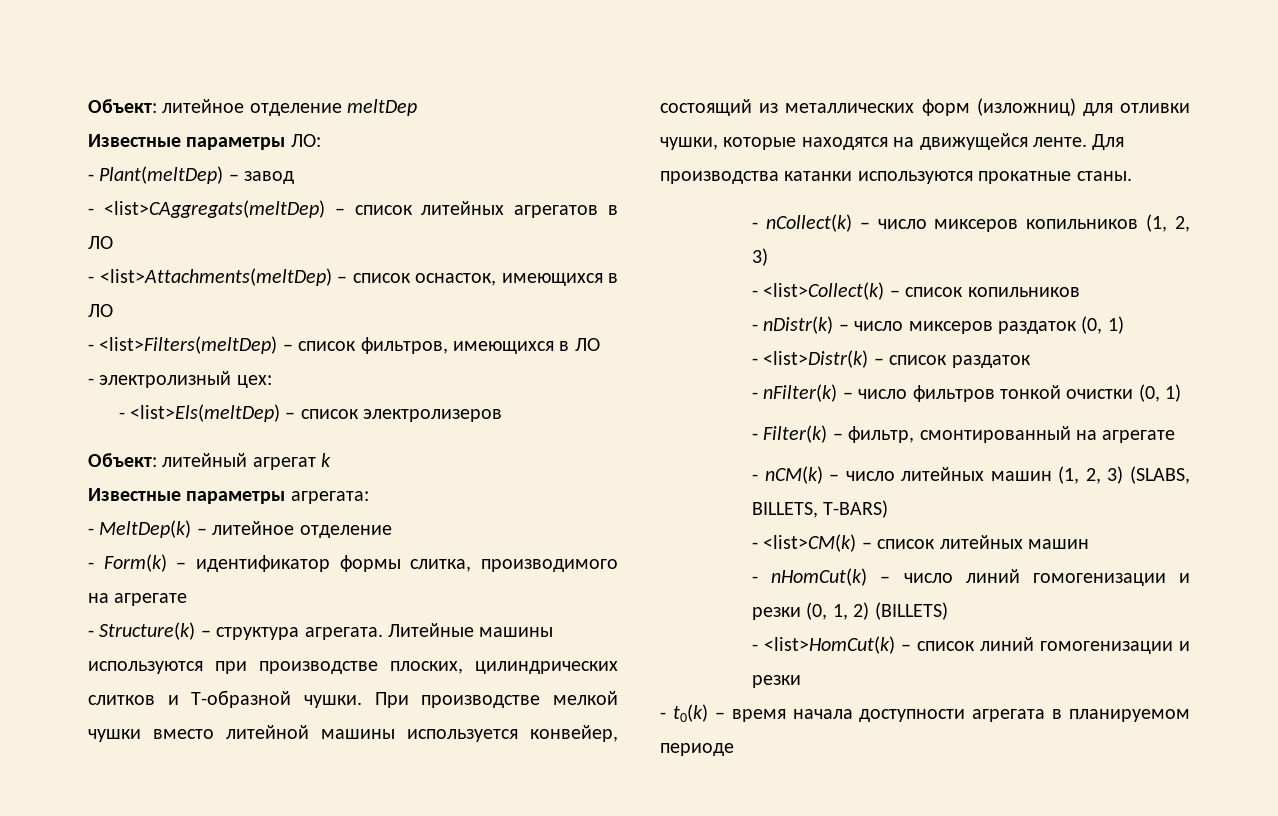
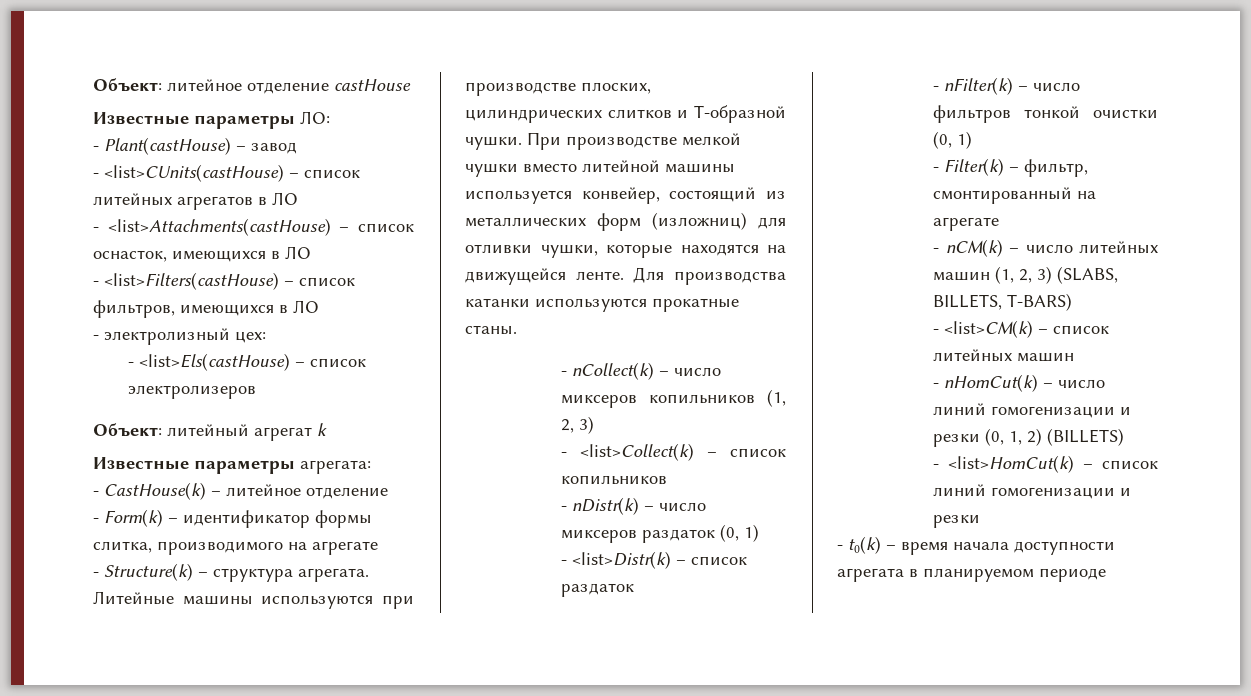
[347,99,418,116] meltDep -> [334,79,411,91] castHouse
[99,166,224,184] Plant(meltDep) -> [104,137,231,155] Plant(castHouse)
[103,200,325,218] <list>CAggregats(meltDep) -> [104,164,284,182] <list>CUnits(castHouse)
[99,268,332,286] <list>Attachments(meltDep) -> [107,218,331,236] <list>Attachments(castHouse)
[99,336,278,354] <list>Filters(meltDep) -> [104,272,279,290] <list>Filters(castHouse)
[130,404,281,422] <list>Els(meltDep) -> [139,353,291,371] <list>Els(castHouse)
[99,520,192,538] MeltDep(k) -> [104,482,206,500] CastHouse(k)

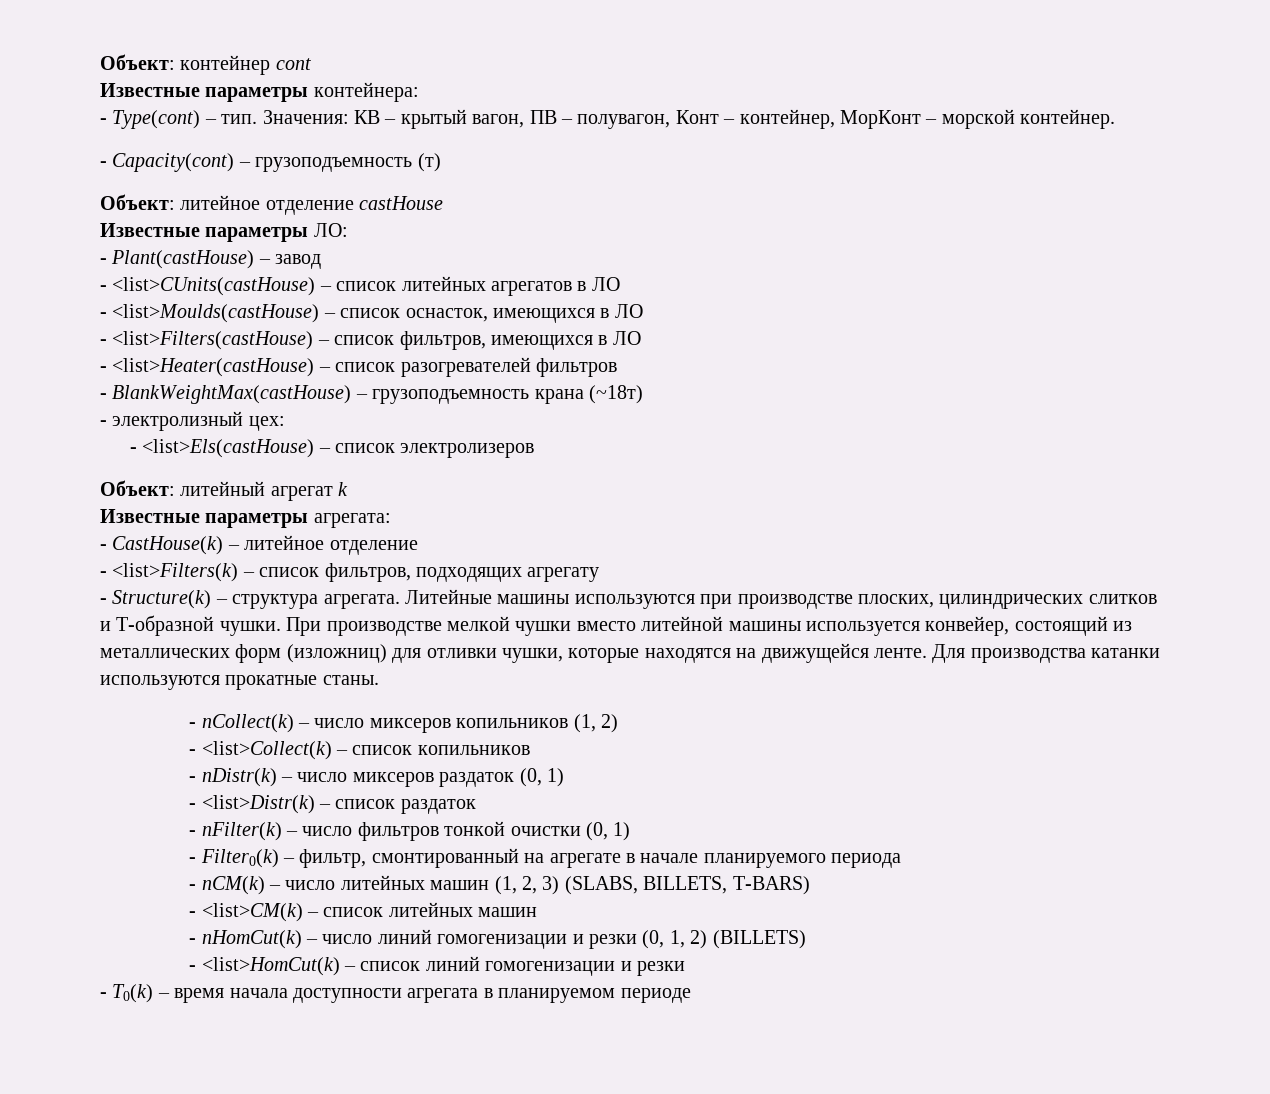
[93,78,162,92] Объект: -> [100,54,311,75] [100,82,419,102] [100,109,1116,129] [100,153,441,172] [100,194,175,210] Объект: контейнер cont // Известные параметры контейнера: // - Type(cont) – тип. Значения: КВ – крытый вагон, ПВ – полувагон, Конт – контейнер, МорКонт – морской контейнер. // - Capacity(cont) – грузоподъемность (т) // Объект:
[107,218,331,236] <list>Attachments(castHouse) -> [112,304,320,323] <list>Moulds(castHouse)
(319, 306) none -> [100,357,617,377] [100,385,643,404] // - <list>Heater(castHouse) – список разогревателей фильтров // - BlankWeightMax(castHouse) – грузоподъемность крана (~18т)
[104,509,372,528] [93,541,378,555] Form(k) – идентификатор формы слитка, производимого на агрегате -> [112,563,600,582] <list>Filters(k) – список фильтров, подходящих агрегату
[561,416,595,434] 2, 3) -> [600,714,618,733] 2)
[944,158,1005,176] Filter(k) -> [200,849,279,868] Filter0(k)
(1000, 224) none -> [625,853,902,868] в начале планируемого периода
[848,536,881,554] t0(k) -> [112,984,154,1003] T0(k)

